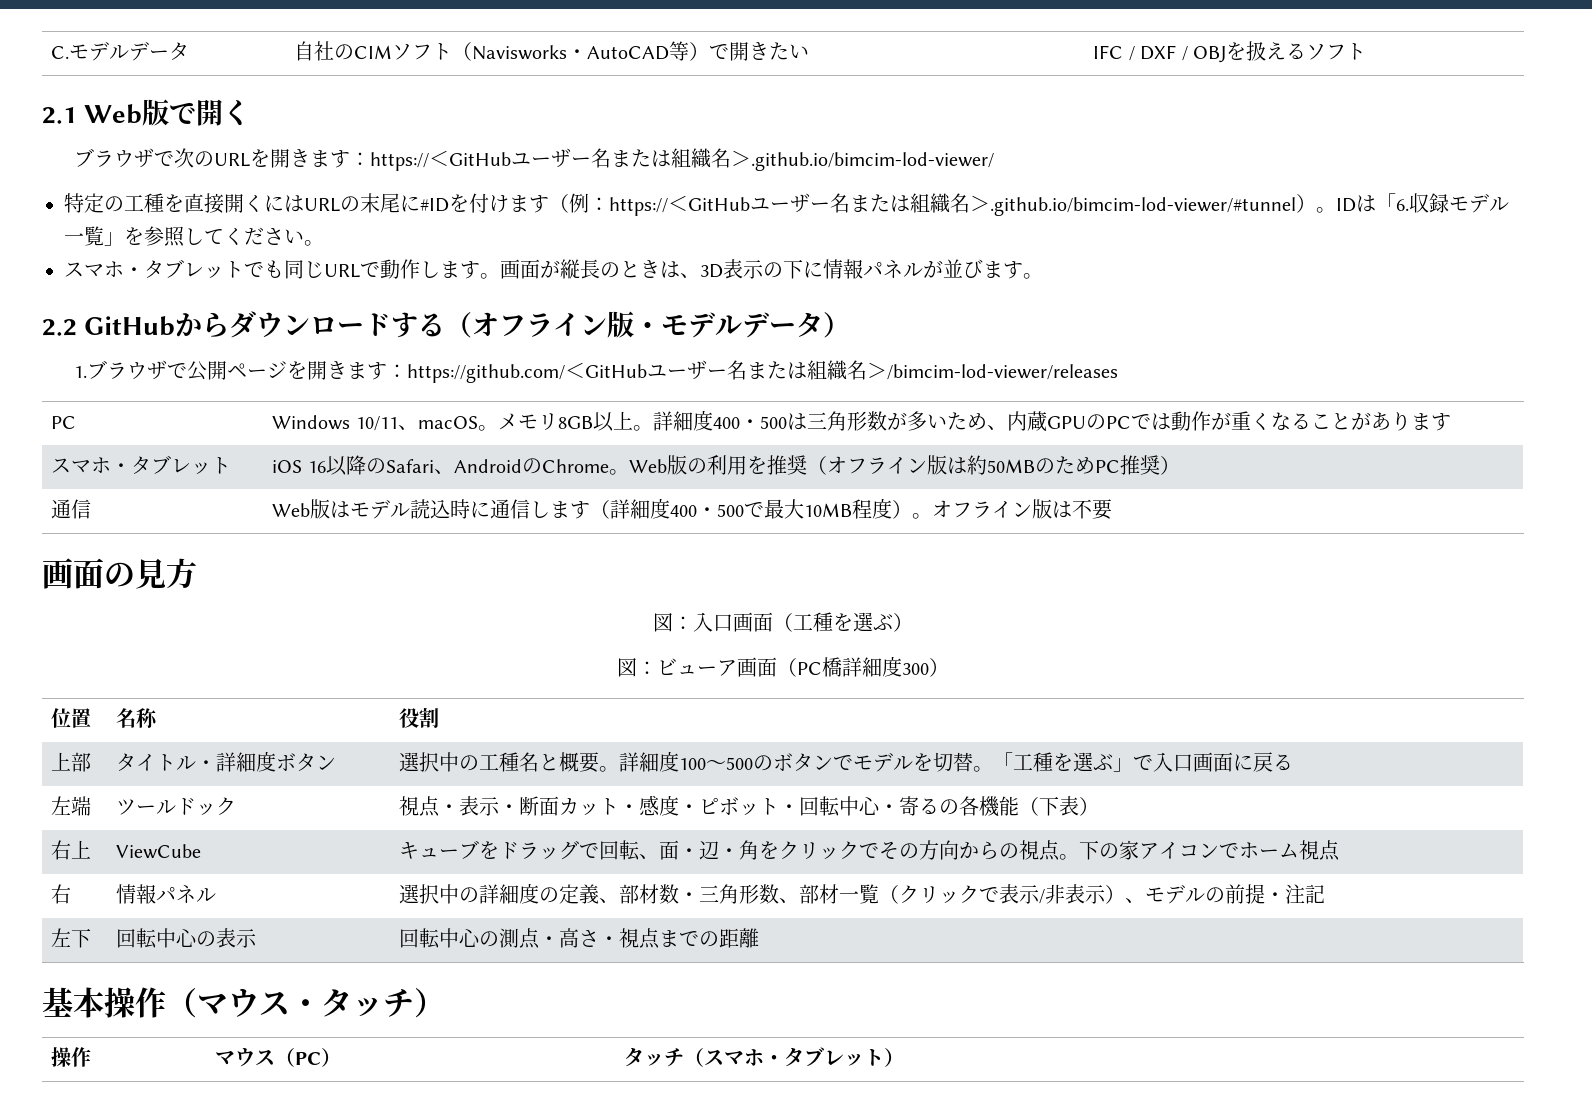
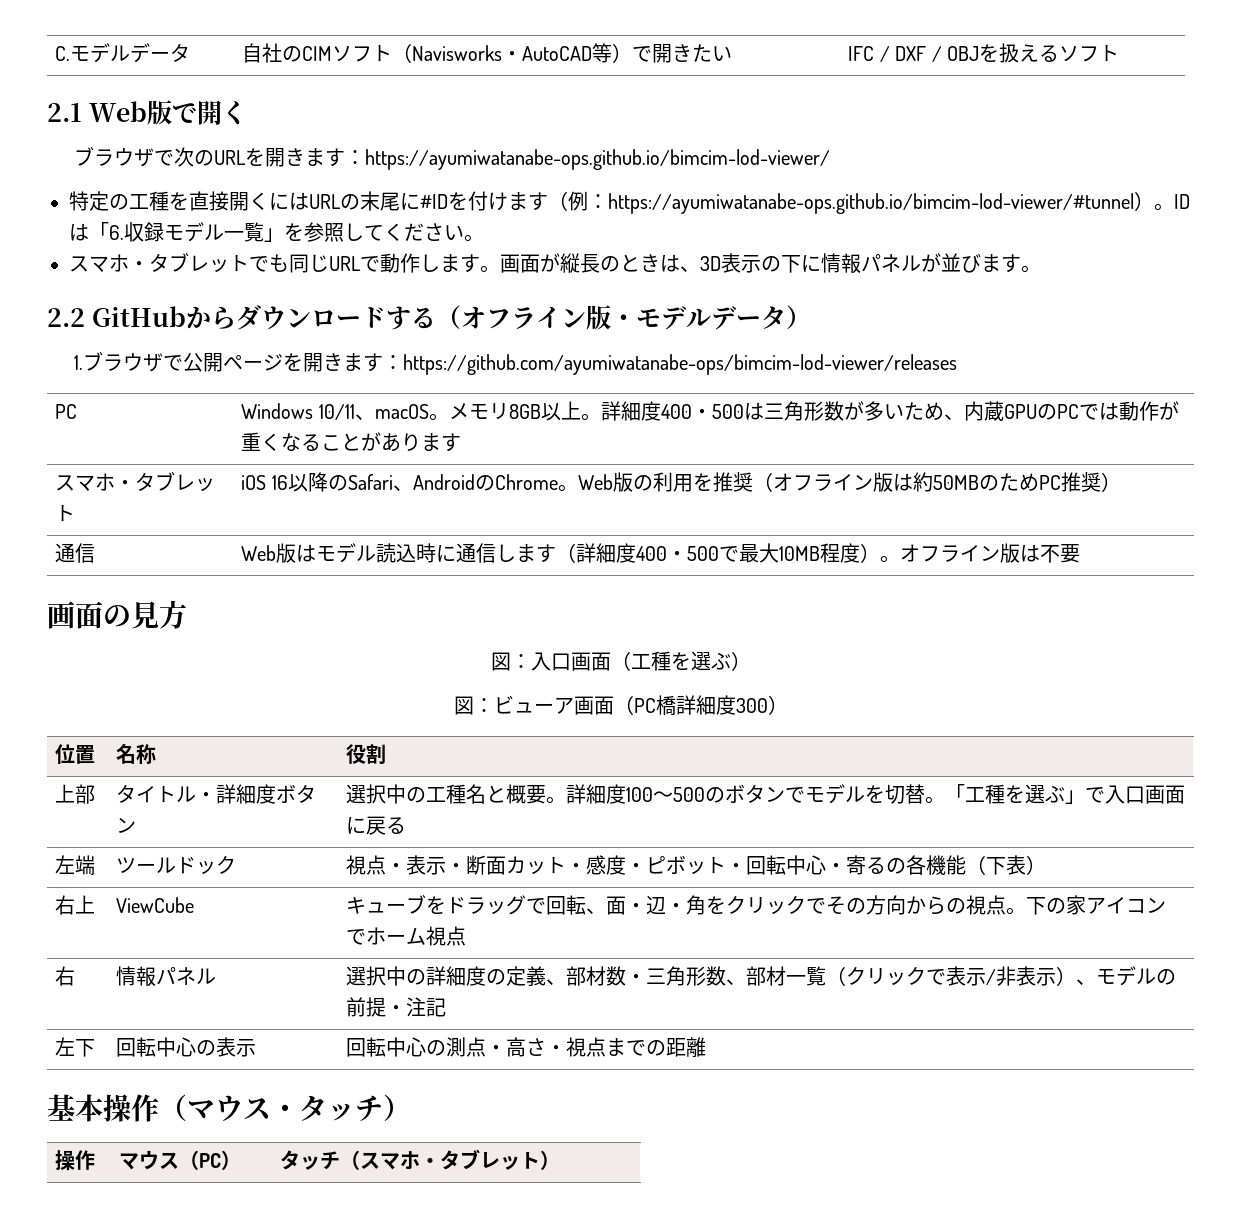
[369,148,994,171] https://＜GitHubユーザー名または組織名＞.github.io/bimcim-lod-viewer/ -> [365,149,831,170] https://ayumiwatanabe-ops.github.io/bimcim-lod-viewer/
[609,193,1296,216] https://＜GitHubユーザー名または組織名＞.github.io/bimcim-lod-viewer/#tunnel -> [608,193,1134,214] https://ayumiwatanabe-ops.github.io/bimcim-lod-viewer/#tunnel
[406,360,1118,383] https://github.com/＜GitHubユーザー名または組織名＞/bimcim-lod-viewer/releases -> [403,354,958,375] https://github.com/ayumiwatanabe-ops/bimcim-lod-viewer/releases

